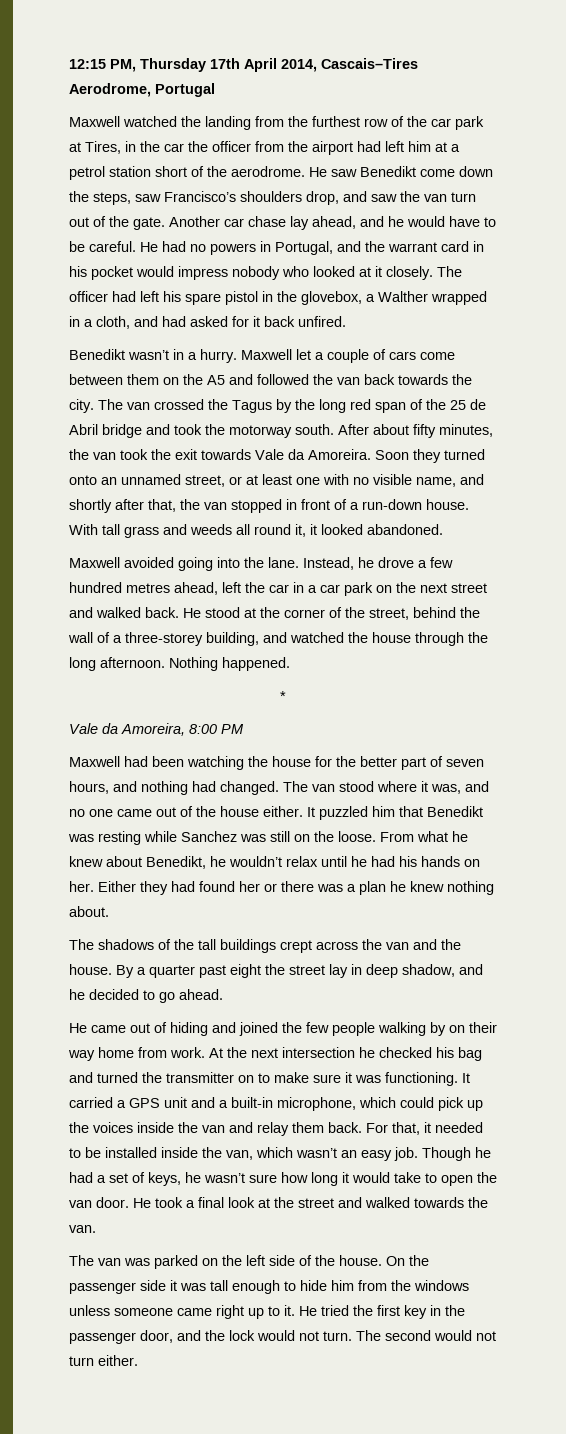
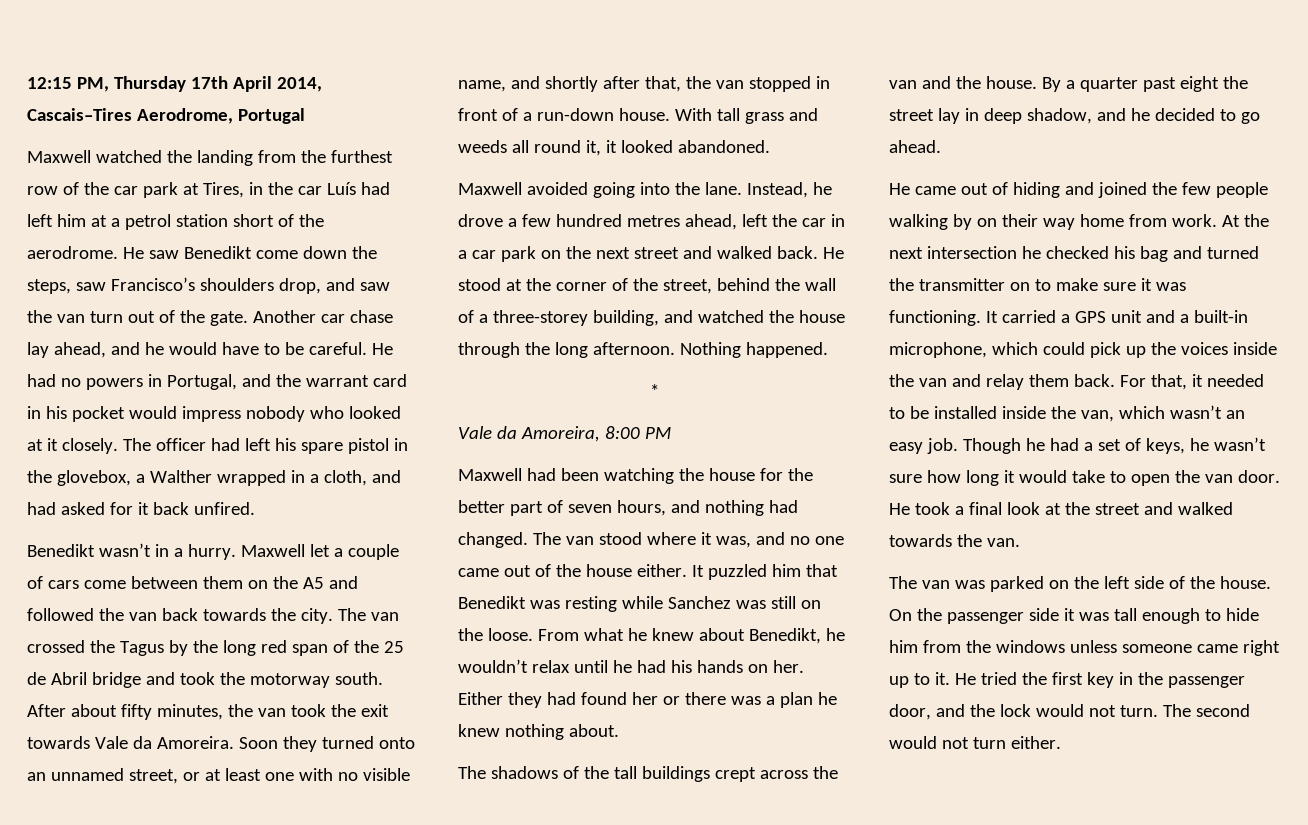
[188,141,353,155] the officer from the airport -> [326,182,356,195] Luís

